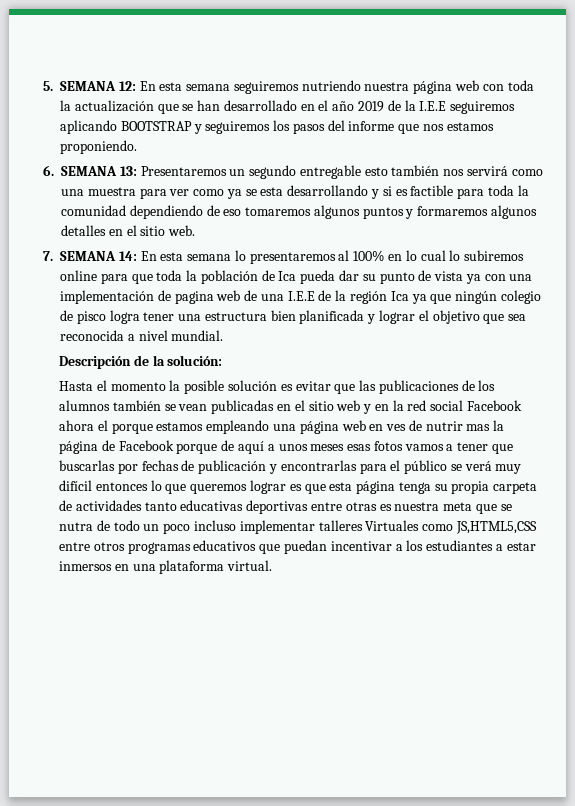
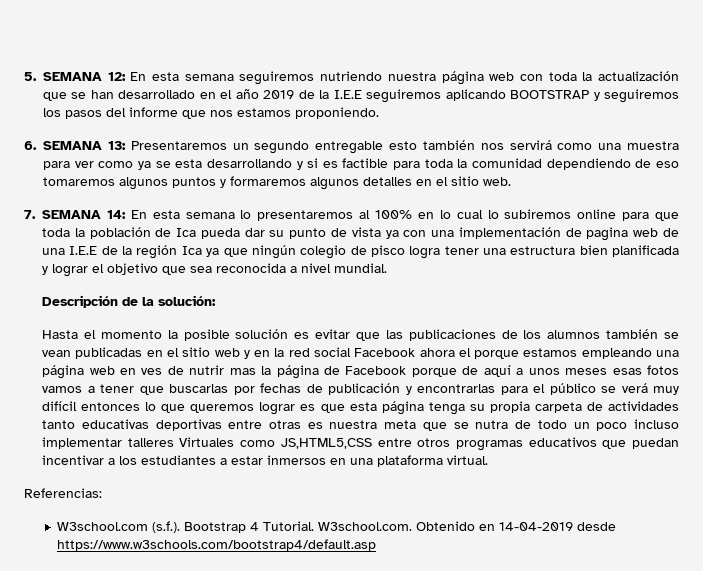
(273, 565) none -> [24,488,102,498] [57,521,617,533] [57,539,377,551] // Referencias: // W3school.com (s.f.). Bootstrap 4 Tutorial. W3school.com. Obtenido en 14-04-2019 desde https://www.w3schools.com/bootstrap4/default.asp

